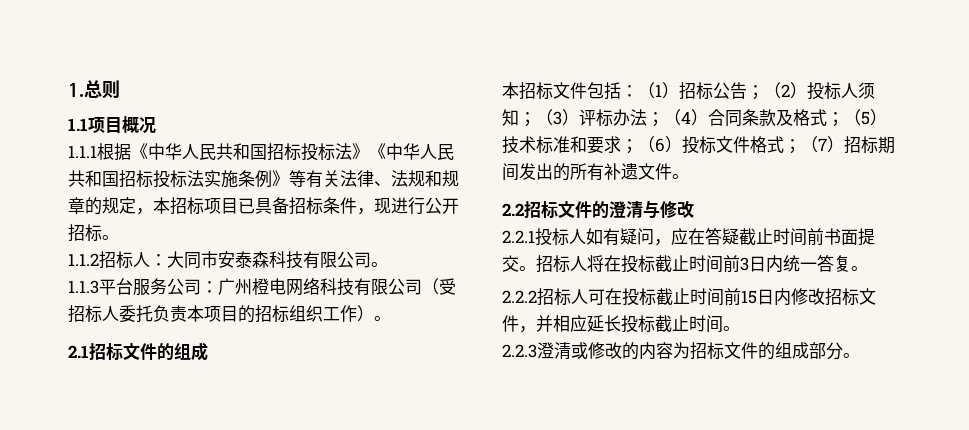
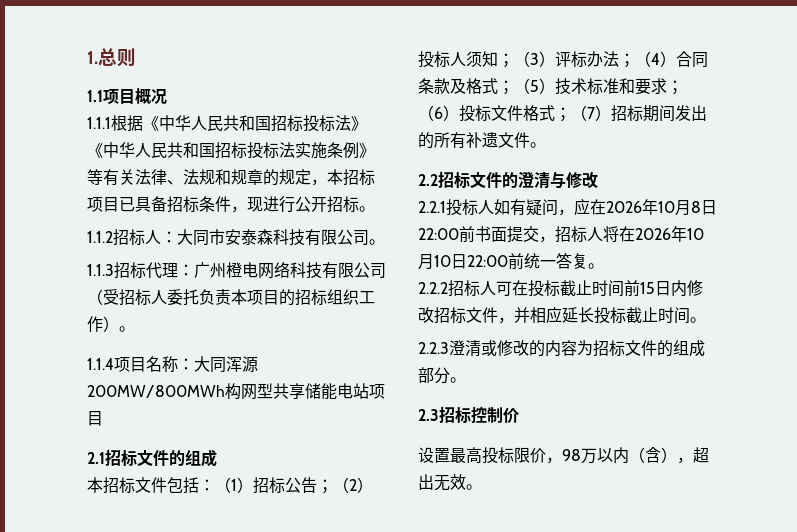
[99,278,201,296] 平台服务公司 -> [114,262,178,279] 招标代理
(391, 318) none -> [87,356,258,373] [87,383,385,400] [87,411,103,426] // 1.1.4项目名称：大同浑源200MW/800MWh构网型共享储能电站项目
[705,227,807,246] 答疑截止时间 -> [606,199,717,216] [418,228,459,240] 2026年10月8日22:00
[519,266,536,271] 。 -> [539,236,555,243] ，
[621,255,783,273] 投标截止时间前3日内 -> [635,226,704,242] [418,253,524,270] 2026年10月10日22:00前
(860, 355) none -> [418,406,519,423] [418,447,709,464] [418,474,482,491] // 2.3招标控制价 // 设置最高投标限价，98万以内（含），超出无效。

